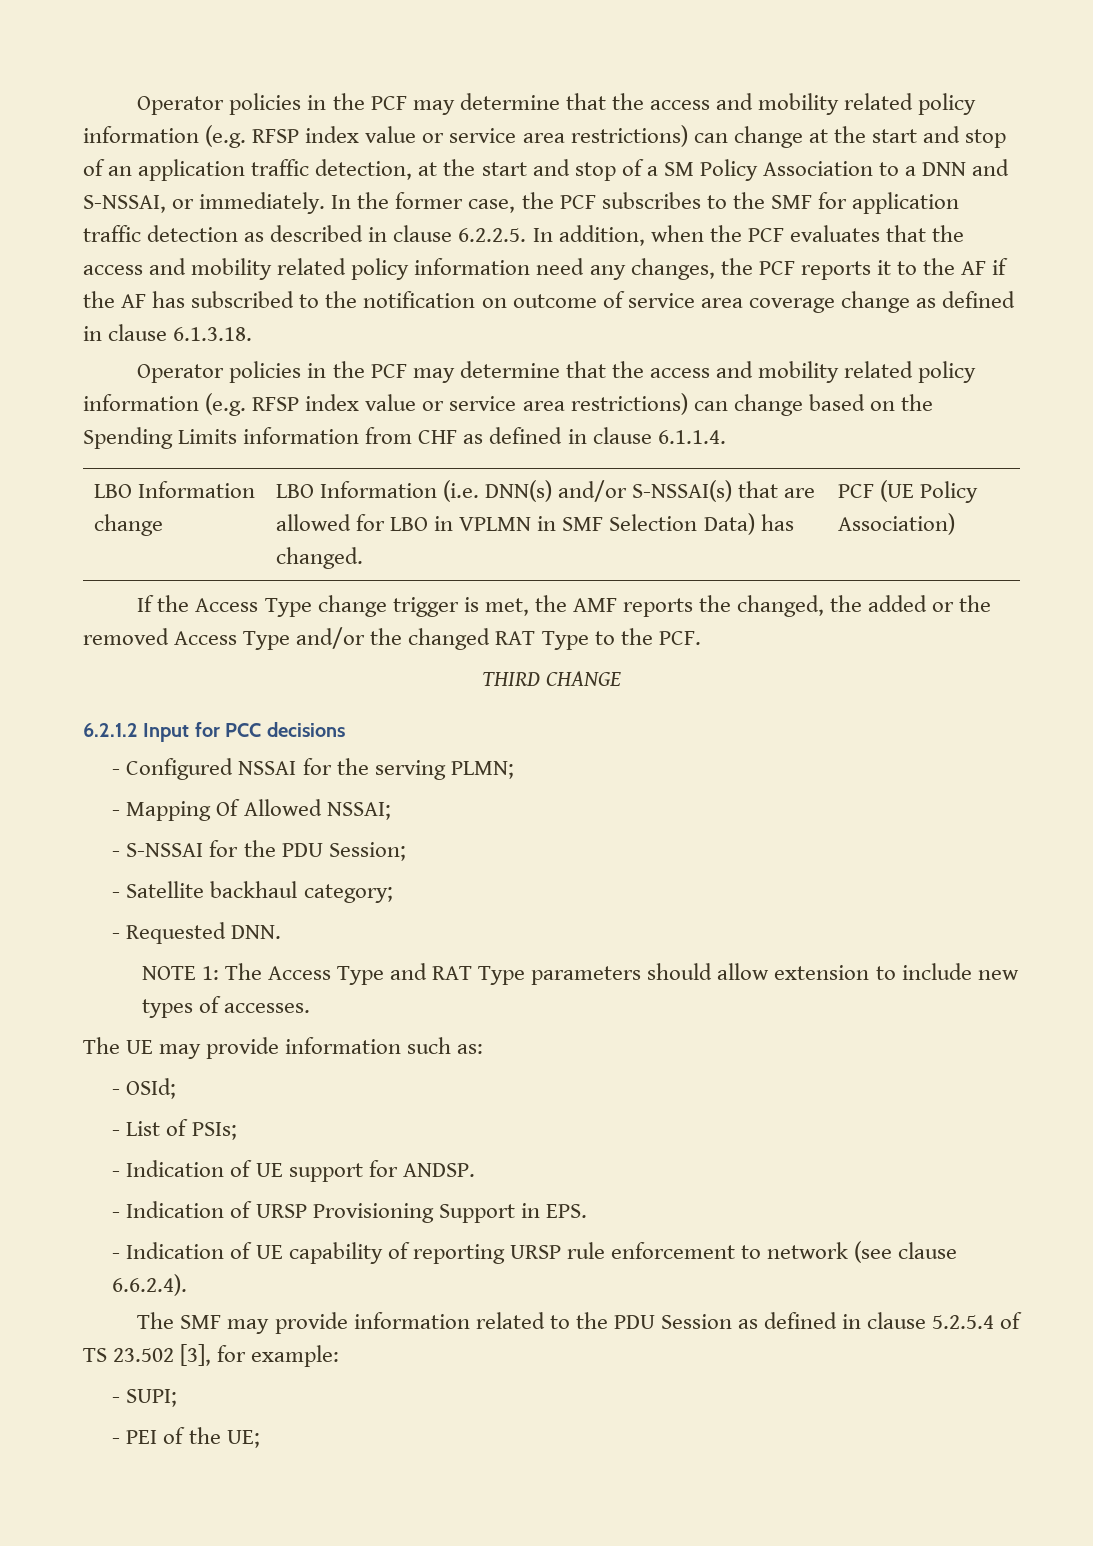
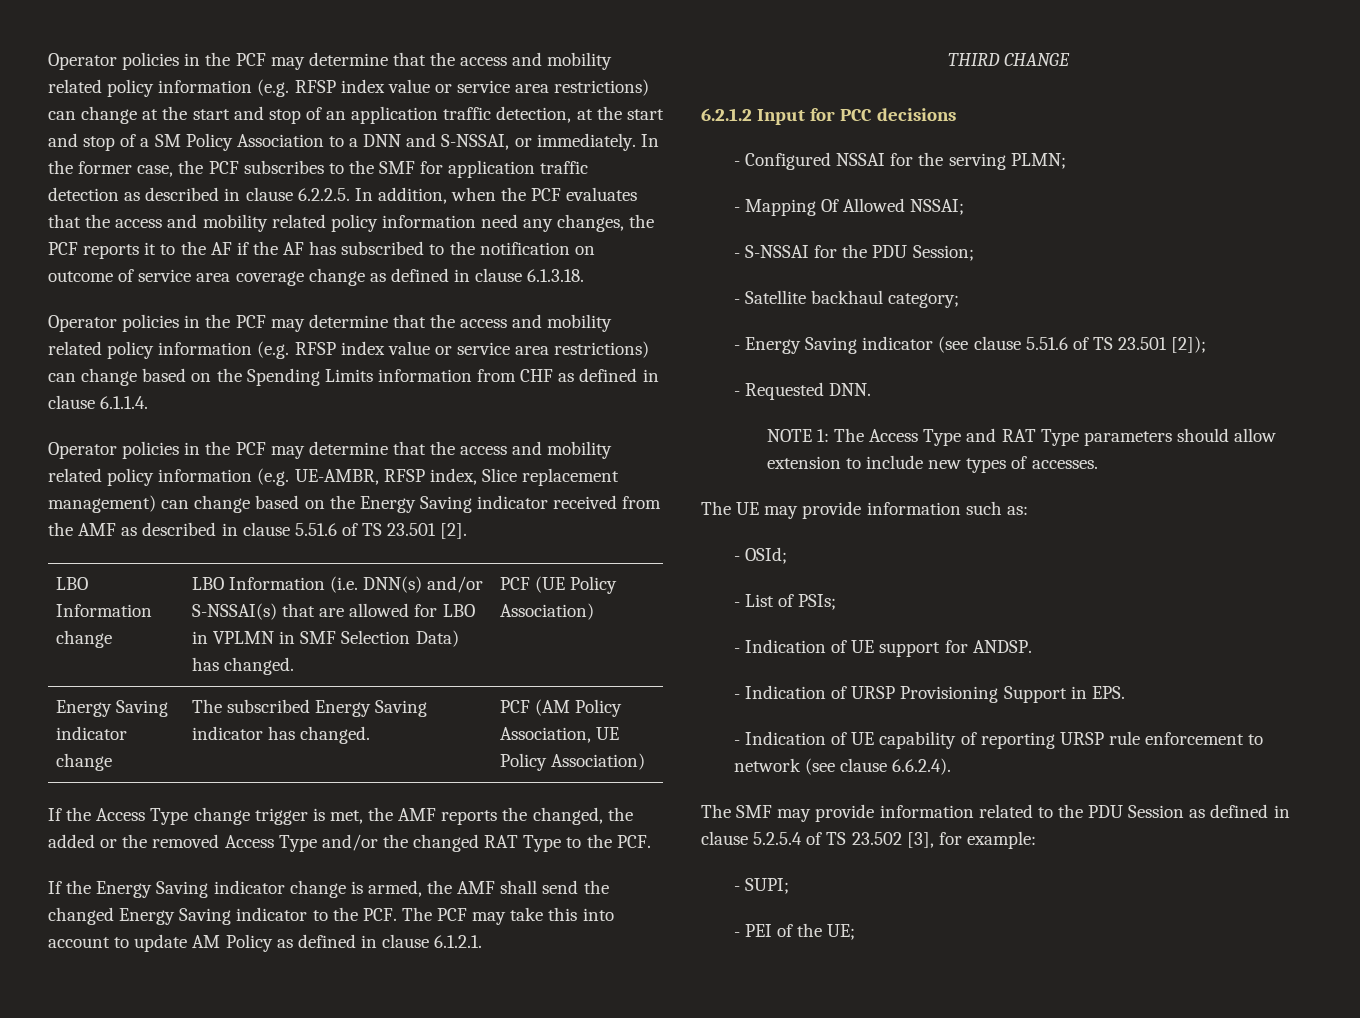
(726, 437) none -> [48,441,613,459] [48,468,620,486] [48,495,662,513] [48,522,468,539] // Operator policies in the PCF may determine that the access and mobility related policy information (e.g. UE-AMBR, RFSP index, Slice replacement management) can change based on the Energy Saving indicator received from the AMF as described in clause 5.51.6 of TS 23.501 [2].
(955, 524) none -> [55,700,169,717] [55,726,127,740] [55,753,112,771] [191,699,428,717] [191,726,371,744] [499,699,623,717] [499,727,620,743] [499,753,646,771] // Energy Saving indicator change | The subscribed Energy Saving indicator has changed. | PCF (AM Policy Association, UE Policy Association)
(701, 638) none -> [48,880,609,898] [48,907,614,925] [48,934,483,952] // If the Energy Saving indicator change is armed, the AMF shall send the changed Energy Saving indicator to the PCF. The PCF may take this into account to update AM Policy as defined in clause 6.1.2.1.
(393, 893) none -> [733,336,1207,354] // - Energy Saving indicator (see clause 5.51.6 of TS 23.501 [2]);

